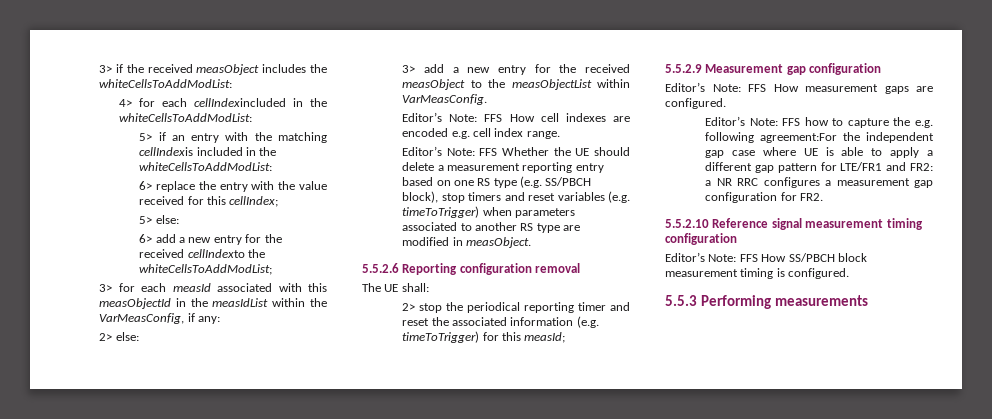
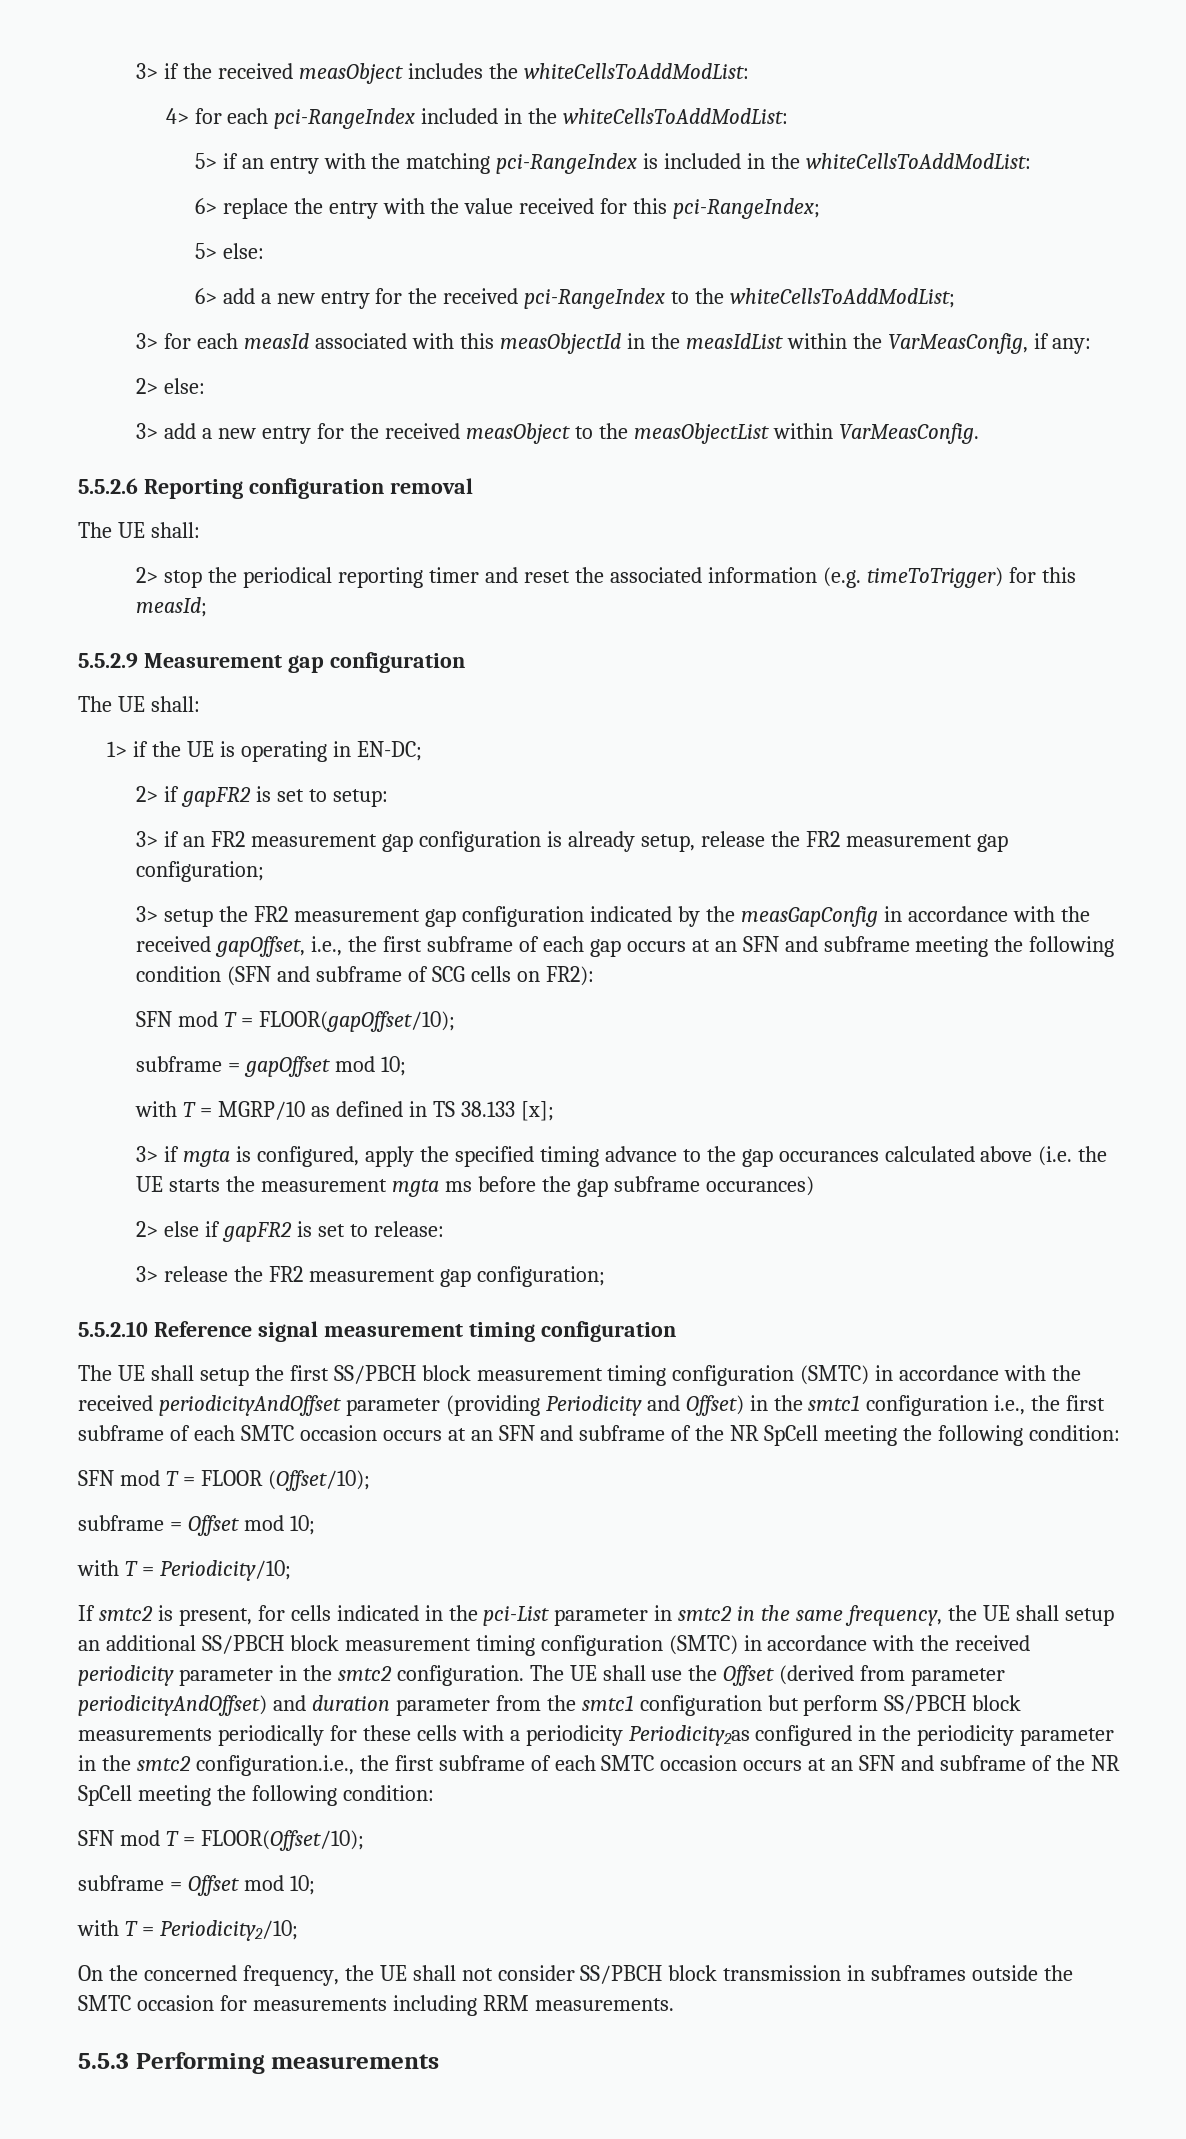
[194,98,287,107] cellIndexincluded -> [274,108,499,129] pci-RangeIndex included
[139,147,194,156] cellIndexis -> [496,153,659,174] pci-RangeIndex is
[229,196,279,207] cellIndex; -> [673,198,821,219] pci-RangeIndex;
[187,249,245,258] cellIndexto -> [524,288,690,309] pci-RangeIndex to
[402,112,630,122] [402,128,560,139] [402,146,630,156] [402,162,604,173] [402,176,592,188] [402,191,630,203] [402,206,575,218] [402,222,581,233] [402,237,531,248] // Editor’s Note: FFS How cell indexes are encoded e.g. cell index range. // Editor’s Note: FFS Whether the UE should delete a measurement reporting entry based on one RS type (e.g. SS/PBCH block), stop timers and reset variables (e.g. timeToTrigger) when parameters associated to another RS type are modified in measObject. -> (979, 433) none
[665,82,933,94] [665,98,726,109] [705,116,933,128] [705,132,934,143] [705,147,933,158] [705,162,933,173] [705,177,933,188] [705,192,823,203] Editor’s Note: FFS How measurement gaps are configured. // Editor’s Note: FFS how to capture the e.g. following agreement:For the independent gap case where UE is able to apply a different gap pattern for LTE/FR1 and FR2: a NR RRC configures a measurement gap configuration for FR2. -> [78,696,200,712] [107,741,422,762] [136,786,389,807] [136,831,1008,852] [136,861,265,882] [136,906,1090,927] [136,936,1115,957] [136,966,594,986] [136,1011,456,1032] [136,1056,407,1077] [135,1101,554,1121] [136,1146,1108,1167] [136,1176,814,1197] [136,1221,444,1242] [136,1266,606,1287] The UE shall: // 1> if the UE is operating in EN-DC; // 2> if gapFR2 is set to setup: // 3> if an FR2 measurement gap configuration is already setup, release the FR2 measurement gap configuration; // 3> setup the FR2 measurement gap configuration indicated by the measGapConfig in accordance with the received gapOffset, i.e., the first subframe of each gap occurs at an SFN and subframe meeting the following condition (SFN and subframe of SCG cells on FR2): // SFN mod T = FLOOR(gapOffset/10); // subframe = gapOffset mod 10; // with T = MGRP/10 as defined in TS 38.133 [x]; // 3> if mgta is configured, apply the specified timing advance to the gap occurances calculated above (i.e. the UE starts the measurement mgta ms before the gap subframe occurances) // 2> else if gapFR2 is set to release: // 3> release the FR2 measurement gap configuration;
[665,252,867,262] [665,268,850,279] Editor’s Note: FFS How SS/PBCH block measurement timing is configured. -> [78,1365,1082,1386] [78,1395,1106,1416] [78,1425,1120,1446] [78,1470,370,1491] [78,1515,315,1536] [77,1560,291,1581] [78,1605,1114,1626] [78,1635,1031,1656] [78,1665,1006,1686] [78,1695,1022,1716] [78,1725,1115,1746] [78,1755,1120,1776] [78,1785,434,1806] [78,1830,364,1851] [78,1875,315,1896] [77,1920,298,1941] [78,1965,1074,1986] [78,1995,674,2016] The UE shall setup the first SS/PBCH block measurement timing configuration (SMTC) in accordance with the received periodicityAndOffset parameter (providing Periodicity and Offset) in the smtc1 configuration i.e., the first subframe of each SMTC occasion occurs at an SFN and subframe of the NR SpCell meeting the following condition: // SFN mod T = FLOOR (Offset/10); // subframe = Offset mod 10; // with T = Periodicity/10; // If smtc2 is present, for cells indicated in the pci-List parameter in smtc2 in the same frequency, the UE shall setup an additional SS/PBCH block measurement timing configuration (SMTC) in accordance with the received periodicity parameter in the smtc2 configuration. The UE shall use the Offset (derived from parameter periodicityAndOffset) and duration parameter from the smtc1 configuration but perform SS/PBCH block measurements periodically for these cells with a periodicity Periodicity2as configured in the periodicity parameter in the smtc2 configuration.i.e., the first subframe of each SMTC occasion occurs at an SFN and subframe of the NR SpCell meeting the following condition: // SFN mod T = FLOOR(Offset/10); // subframe = Offset mod 10; // with T = Periodicity2/10; // On the concerned frequency, the UE shall not consider SS/PBCH block transmission in subframes outside the SMTC occasion for measurements including RRM measurements.

